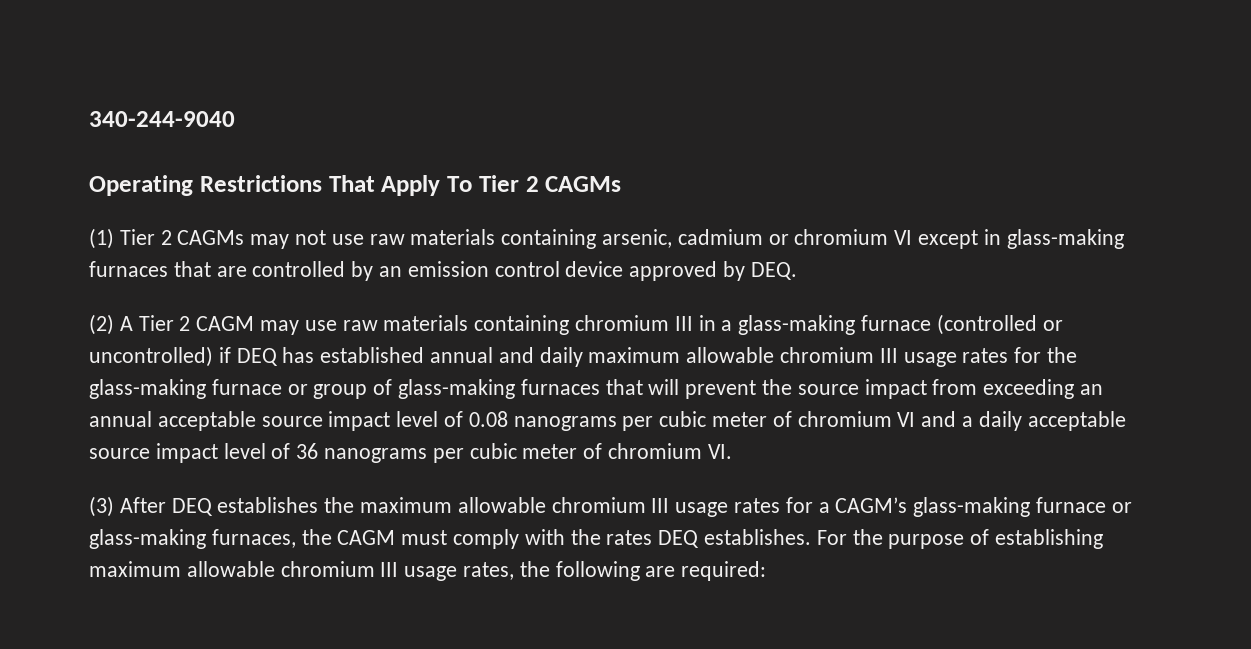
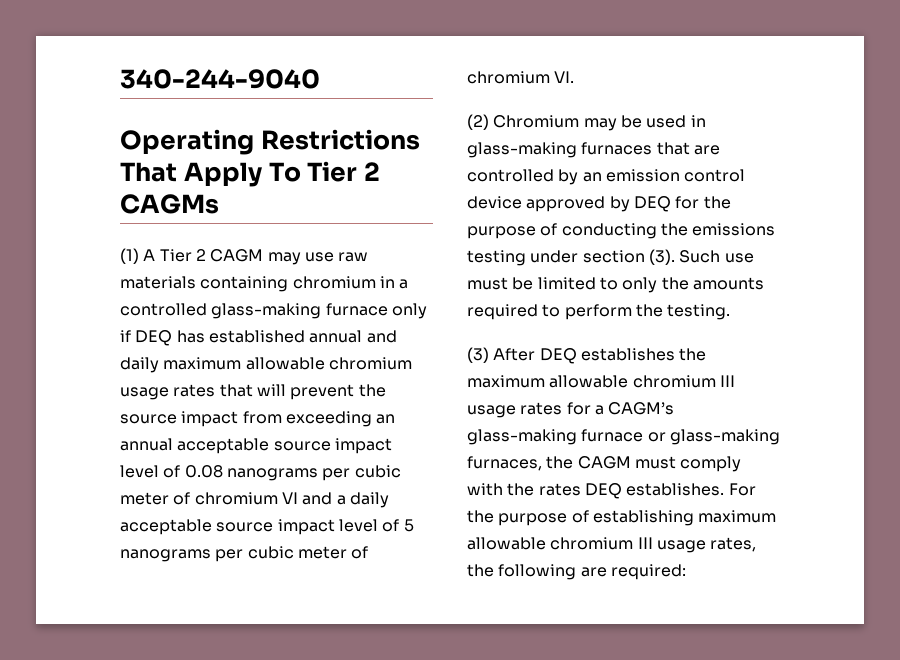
[119,229,1124,249] [89,261,797,281] [89,314,114,335] Tier 2 CAGMs may not use raw materials containing arsenic, cadmium or chromium VI except in glass-making furnaces that are controlled by an emission control device approved by DEQ. // (2) -> (139, 256) none
[674,316,693,331] III -> (376, 282) none
[738,314,1063,335] [89,346,213,367] glass-making furnace (controlled or uncontrolled) -> [120,303,427,319] controlled glass-making furnace only
[879,347,1078,367] [89,379,600,399] III usage rates for the glass-making furnace or group of glass-making furnaces -> [120,384,216,400] usage rates
[296,443,319,459] 36 -> [403,519,414,532] 5
(732, 451) none -> [467,114,706,131] [467,142,720,158] [467,169,746,185] [467,196,731,212] [467,223,776,239] [467,249,754,266] [467,277,764,293] [467,304,731,320] // (2) Chromium may be used in glass-making furnaces that are controlled by an emission control device approved by DEQ for the purpose of conducting the emissions testing under section (3). Such use must be limited to only the amounts required to perform the testing.

